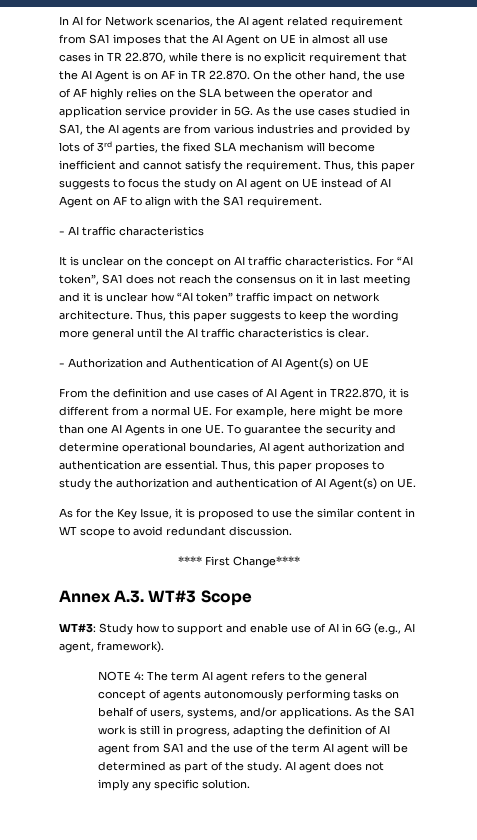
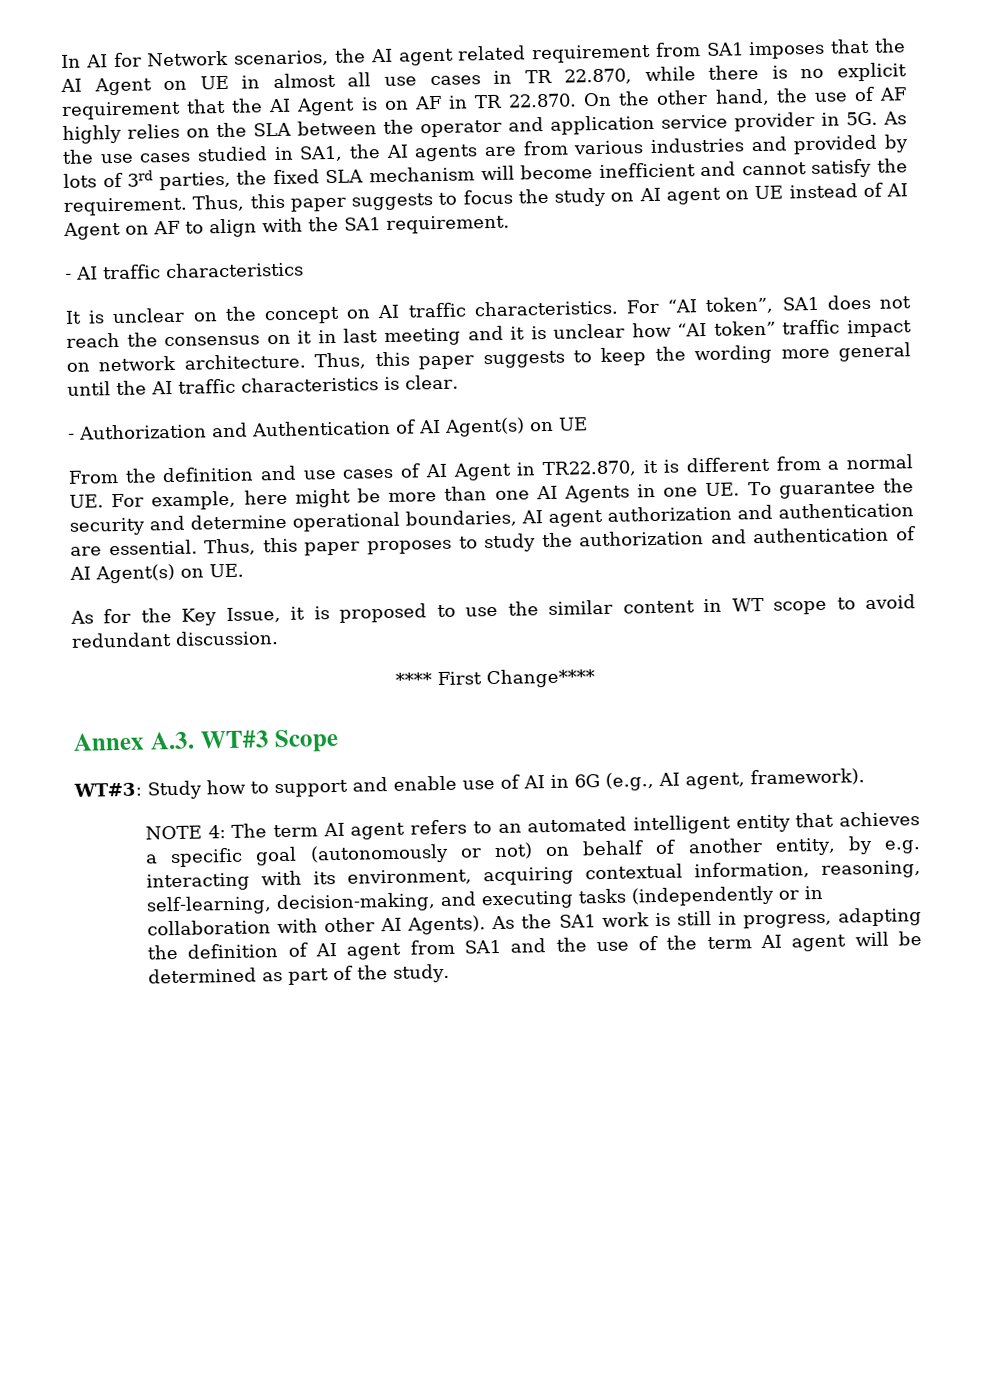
[303,671,368,683] [98,689,400,701] [98,707,353,719] the general concept of agents autonomously performing tasks on behalf of users, systems, and/or applications. -> [497,811,921,835] [145,835,921,868] [145,860,921,892] [145,885,823,916] [146,915,487,936] an automated intelligent entity that achieves a specific goal (autonomously or not) on behalf of another entity, by e.g. interacting with its environment, acquiring contextual information, reasoning, self-learning, decision-making, and executing tasks (independently or in collaboration with other AI Agents).
[285,761,385,773] [98,779,251,791] AI agent does not imply any specific solution. -> (450, 973) none

